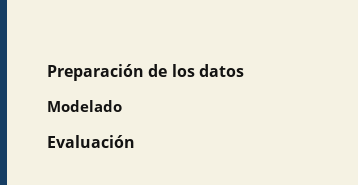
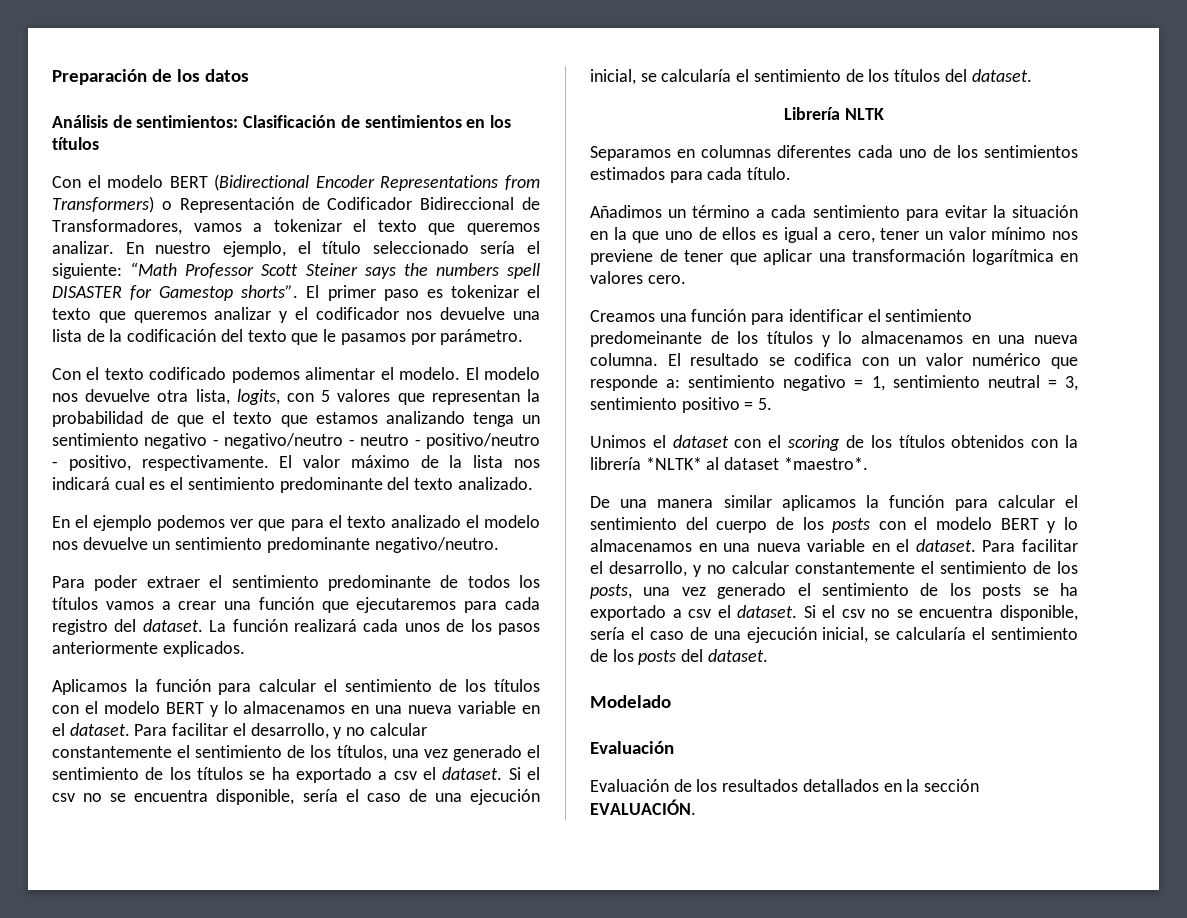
[47,100,122,112] [47,135,135,148] Modelado // Evaluación -> [52,115,512,128] [52,137,99,150] [52,174,540,191] [52,196,540,213] [52,219,540,235] [52,241,540,257] [52,262,540,279] [52,285,540,301] [52,307,540,323] [52,329,524,345] [52,367,541,383] [52,389,540,405] [52,411,540,427] [52,433,541,449] [52,455,540,471] [52,477,533,493] [52,515,540,531] [52,537,499,553] [52,575,540,591] [52,597,540,613] [52,619,540,635] [52,641,245,657] [52,679,540,695] [52,701,541,717] [52,723,427,739] [52,745,540,761] [52,767,540,783] [52,789,541,805] [590,69,1032,85] [784,107,884,120] [590,145,1078,161] [590,167,792,183] [590,205,1078,221] [590,227,1078,243] [590,249,1078,265] [590,271,686,284] [590,309,973,325] [590,331,1078,347] [590,353,1078,369] [590,375,1078,391] [590,397,773,413] [590,435,1078,451] [590,457,868,470] [590,495,1078,511] [590,517,1078,533] [590,539,1078,552] [590,561,1078,577] [590,583,1078,599] [590,605,1078,621] [590,627,1078,643] [590,649,768,665] [590,695,671,708] [590,741,674,754] [590,779,980,792] [590,799,696,815] Análisis de sentimientos: Clasificación de sentimientos en los títulos // Con el modelo BERT (Bidirectional Encoder Representations from Transformers) o Representación de Codificador Bidireccional de Transformadores, vamos a tokenizar el texto que queremos analizar. En nuestro ejemplo, el título seleccionado sería el siguiente: “Math Professor Scott Steiner says the numbers spell DISASTER for Gamestop shorts”. El primer paso es tokenizar el texto que queremos analizar y el codificador nos devuelve una lista de la codificación del texto que le pasamos por parámetro. // Con el texto codificado podemos alimentar el modelo. El modelo nos devuelve otra lista, logits, con 5 valores que representan la probabilidad de que el texto que estamos analizando tenga un sentimiento negativo - negativo/neutro - neutro - positivo/neutro - positivo, respectivamente. El valor máximo de la lista nos indicará cual es el sentimiento predominante del texto analizado. // En el ejemplo podemos ver que para el texto analizado el modelo nos devuelve un sentimiento predominante negativo/neutro. // Para poder extraer el sentimiento predominante de todos los títulos vamos a crear una función que ejecutaremos para cada registro del dataset. La función realizará cada unos de los pasos anteriormente explicados. // Aplicamos la función para calcular el sentimiento de los títulos con el modelo BERT y lo almacenamos en una nueva variable en el dataset. Para facilitar el desarrollo, y no calcular constantemente el sentimiento de los títulos, una vez generado el sentimiento de los títulos se ha exportado a csv el dataset. Si el csv no se encuentra disponible, sería el caso de una ejecución inicial, se calcularía el sentimiento de los títulos del dataset. // Librería NLTK // Separamos en columnas diferentes cada uno de los sentimientos estimados para cada título. // Añadimos un término a cada sentimiento para evitar la situación en la que uno de ellos es igual a cero, tener un valor mínimo nos previene de tener que aplicar una transformación logarítmica en valores cero. // Creamos una función para identificar el sentimiento predomeinante de los títulos y lo almacenamos en una nueva columna. El resultado se codifica con un valor numérico que responde a: sentimiento negativo = 1, sentimiento neutral = 3, sentimiento positivo = 5. // Unimos el dataset con el scoring de los títulos obtenidos con la librería *NLTK* al dataset *maestro*. // De una manera similar aplicamos la función para calcular el sentimiento del cuerpo de los posts con el modelo BERT y lo almacenamos en una nueva variable en el dataset. Para facilitar el desarrollo, y no calcular constantemente el sentimiento de los posts, una vez generado el sentimiento de los posts se ha exportado a csv el dataset. Si el csv no se encuentra disponible, sería el caso de una ejecución inicial, se calcularía el sentimiento de los posts del dataset. // Modelado // Evaluación // Evaluación de los resultados detallados en la sección EVALUACIÓN.

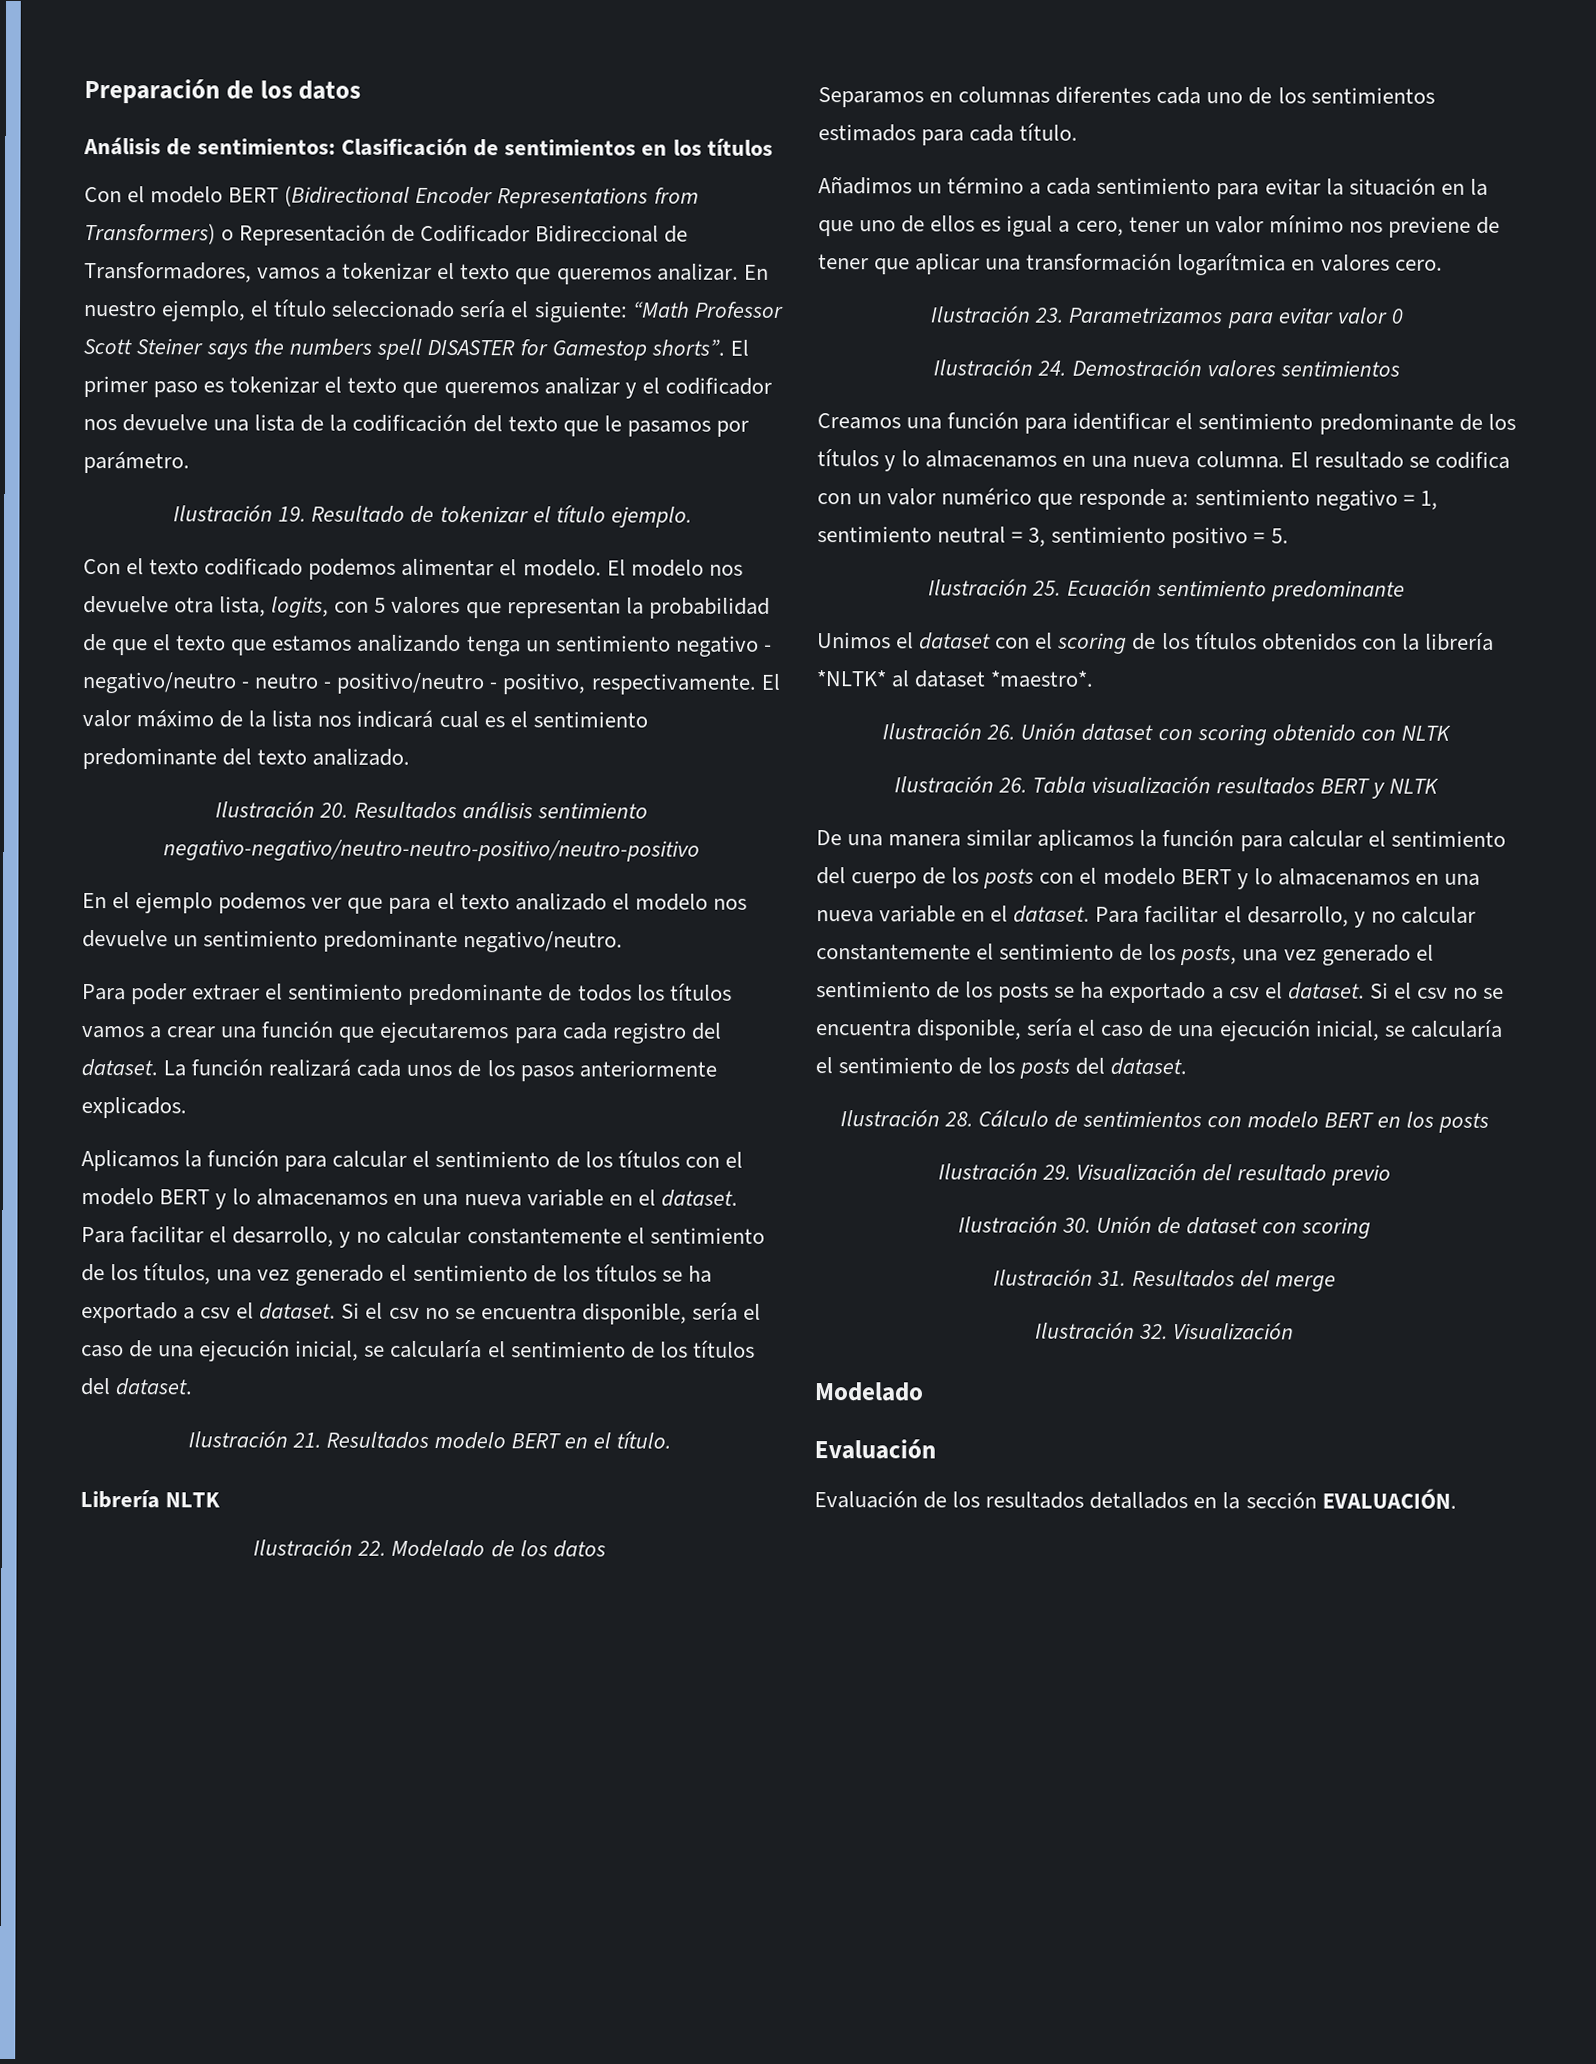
(524, 337) none -> [173,504,692,528] // Ilustración 19. Resultado de tokenizar el título ejemplo.
(533, 483) none -> [215,800,648,820] [163,839,700,862] // Ilustración 20. Resultados análisis sentimiento negativo-negativo/neutro-neutro-positivo/neutro-positivo
[784,107,884,120] Librería NLTK -> [187,1430,672,1450] [80,1489,221,1509] [253,1538,606,1558] Ilustración 21. Resultados modelo BERT en el título. // Librería NLTK // Ilustración 22. Modelado de los datos
(686, 279) none -> [930,305,1404,329] [933,358,1400,377] // Ilustración 23. Parametrizamos para evitar valor 0 // Ilustración 24. Demostración valores sentimientos
[590,331,702,347] predomeinante -> [1318,413,1454,435] predominante
(773, 404) none -> [928,578,1405,602] // Ilustración 25. Ecuación sentimiento predominante
(868, 463) none -> [882,722,1451,746] [893,775,1440,799] // Ilustración 26. Unión dataset con scoring obtenido con NLTK // Ilustración 26. Tabla visualización resultados BERT y NLTK
(768, 655) none -> [839,1109,1490,1133] [937,1162,1392,1186] [957,1215,1372,1239] [993,1268,1336,1292] [1034,1321,1295,1340] // Ilustración 28. Cálculo de sentimientos con modelo BERT en los posts // Ilustración 29. Visualización del resultado previo // Ilustración 30. Unión de dataset con scoring // Ilustración 31. Resultados del merge // Ilustración 32. Visualización

